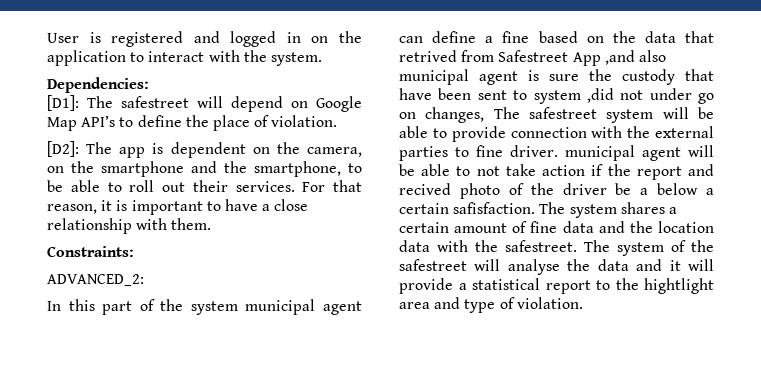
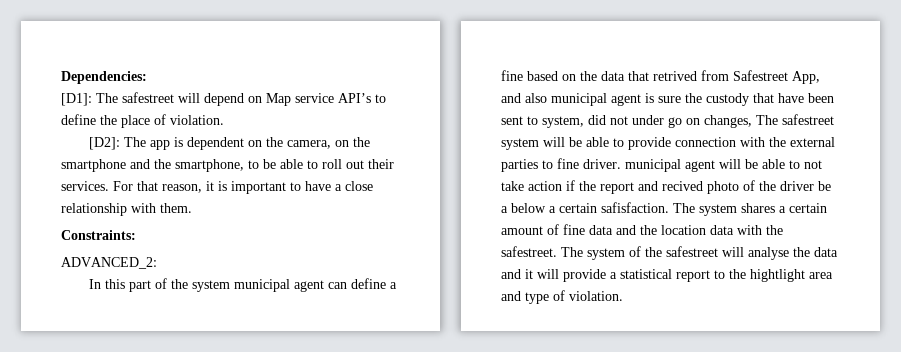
[47,31,362,47] [47,50,322,66] User is registered and logged in on the application to interact with the system. // -> (61, 77) none
[316,96,362,112] [47,117,77,131] Google Map -> [266,93,334,106] Map service
[572,50,635,66] App ,and -> [792,71,820,84] [501,93,521,103] App, and
[533,88,614,104] system ,did -> [542,115,606,128] system, did

